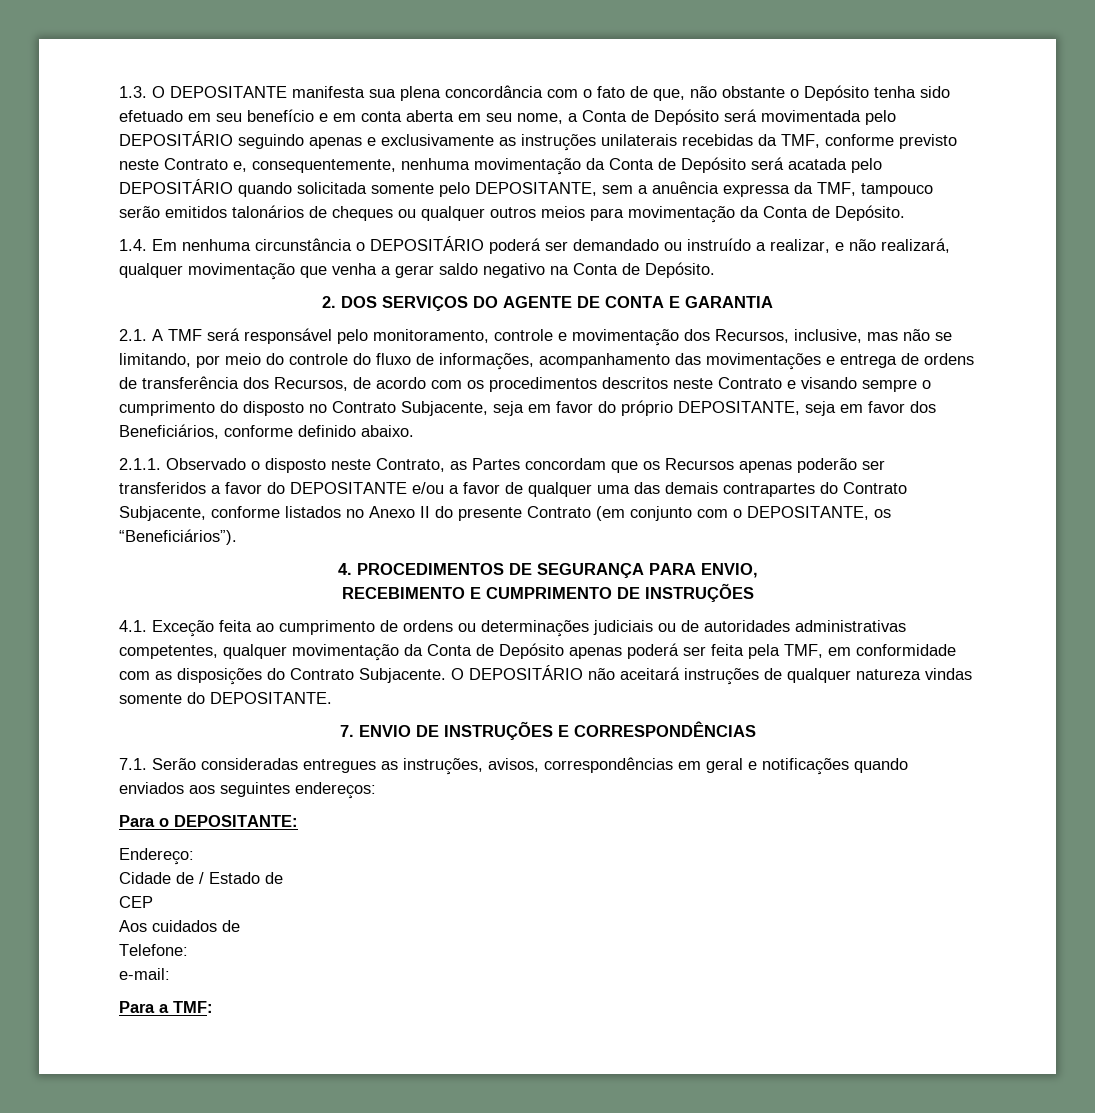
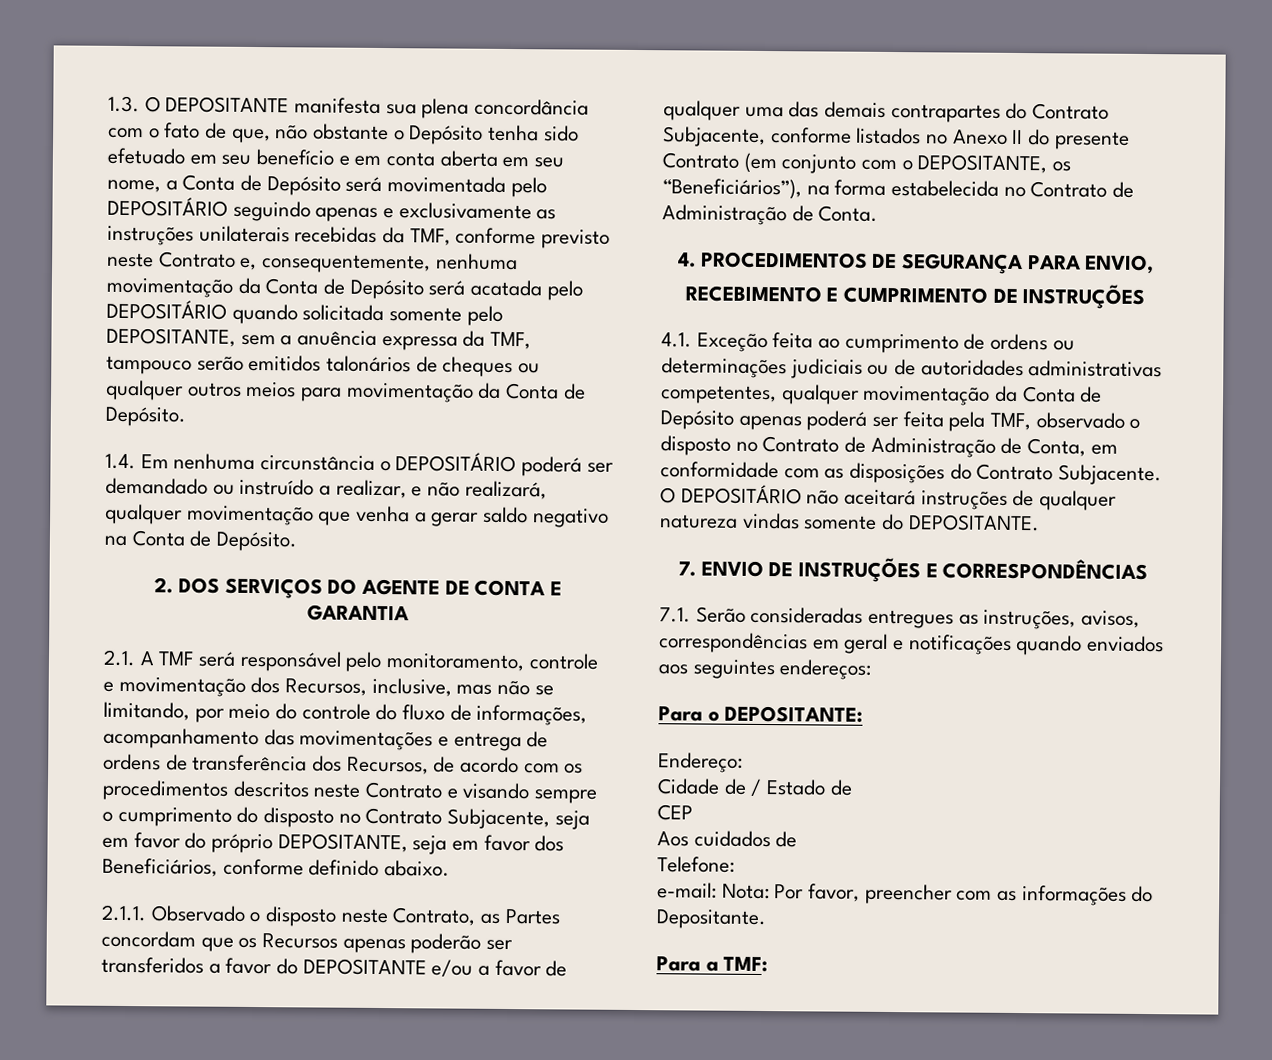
[119,529,237,545] “Beneficiários”). -> [662,178,1135,200] [662,204,879,226] “Beneficiários”), na forma estabelecida no Contrato de Administração de Conta.
(823, 651) none -> [1035,412,1141,429] [660,435,1087,458] observado o disposto no Contrato de Administração de Conta,
(170, 974) none -> [721,883,1154,906] [656,909,767,930] Nota: Por favor, preencher com as informações do Depositante.

